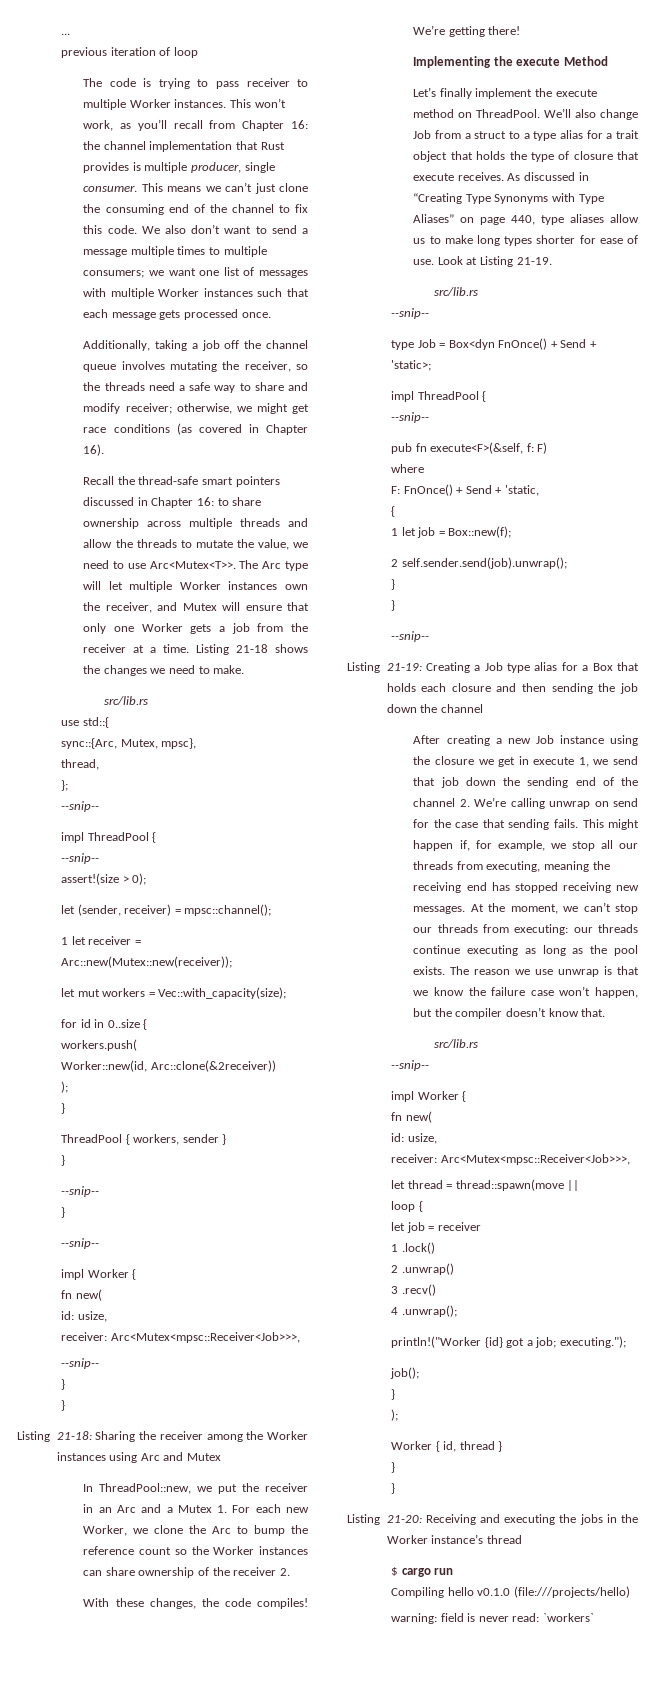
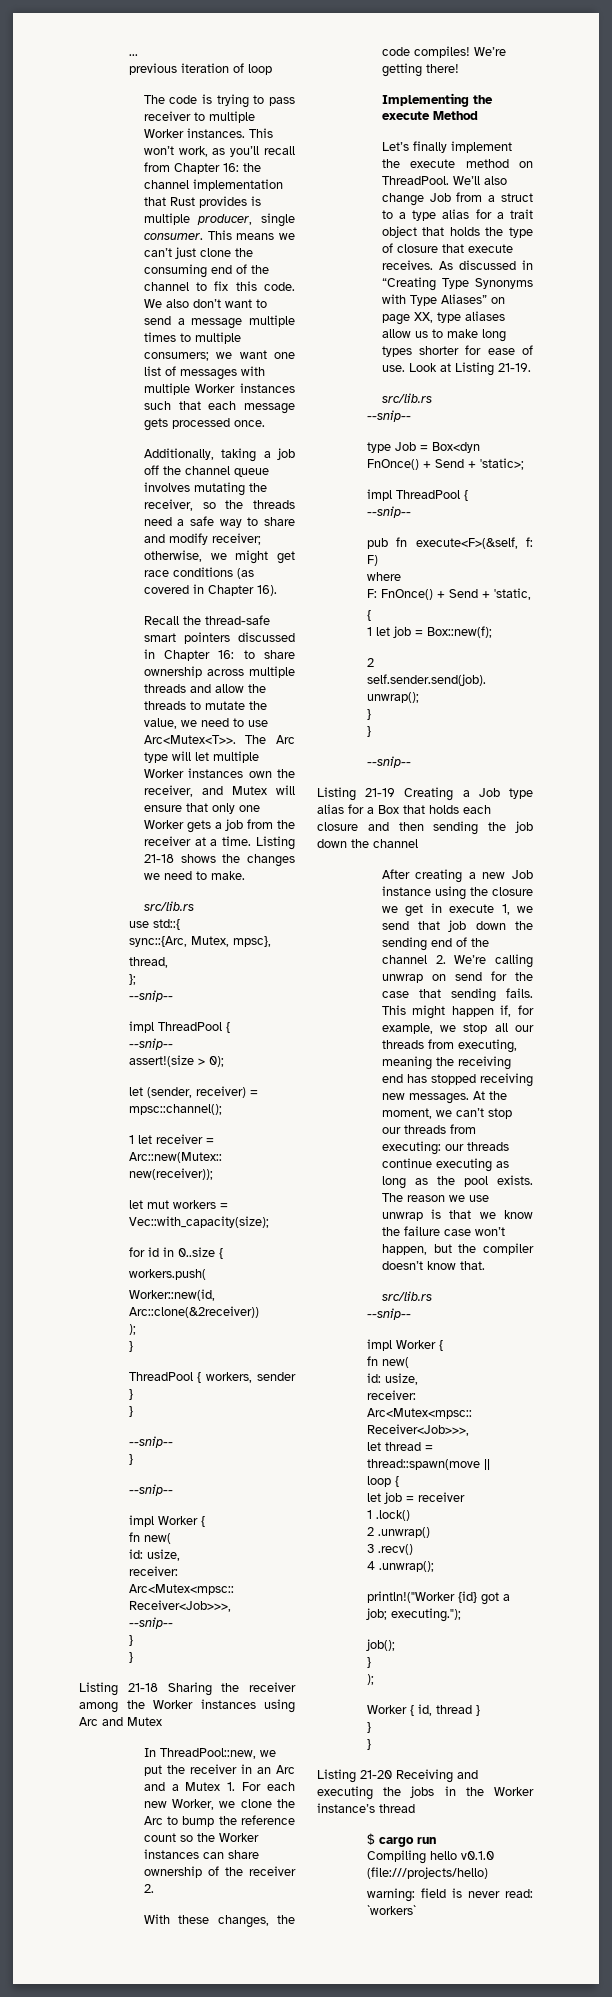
[56,1431,92,1440] 21-18: -> [127,1683,158,1692] 21-18
[511,215,536,225] 440, -> [413,312,433,323] XX,
[386,663,422,671] 21-19: -> [365,788,396,797] 21-19
[386,1515,422,1523] 21-20: -> [360,1770,392,1779] 21-20

